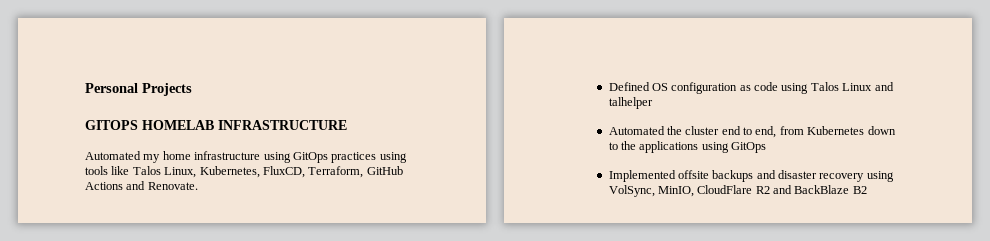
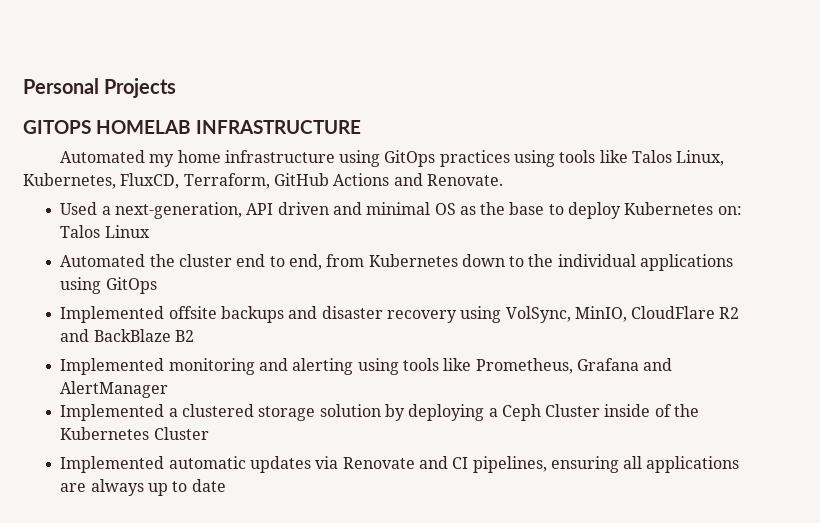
[608,82,809,94] Defined OS configuration as code using -> [60,202,742,219] Used a next-generation, API driven and minimal OS as the base to deploy Kubernetes on:
[874,82,894,91] [608,97,653,109] and talhelper -> (150, 231) none
(636, 145) none -> [557,254,636,267] individual
(867, 190) none -> [60,358,673,375] [60,381,169,398] [60,404,700,421] [60,427,209,440] [60,456,740,473] [60,479,226,496] // Implemented monitoring and alerting using tools like Prometheus, Grafana and AlertManager // Implemented a clustered storage solution by deploying a Ceph Cluster inside of the Kubernetes Cluster // Implemented automatic updates via Renovate and CI pipelines, ensuring all applications are always up to date

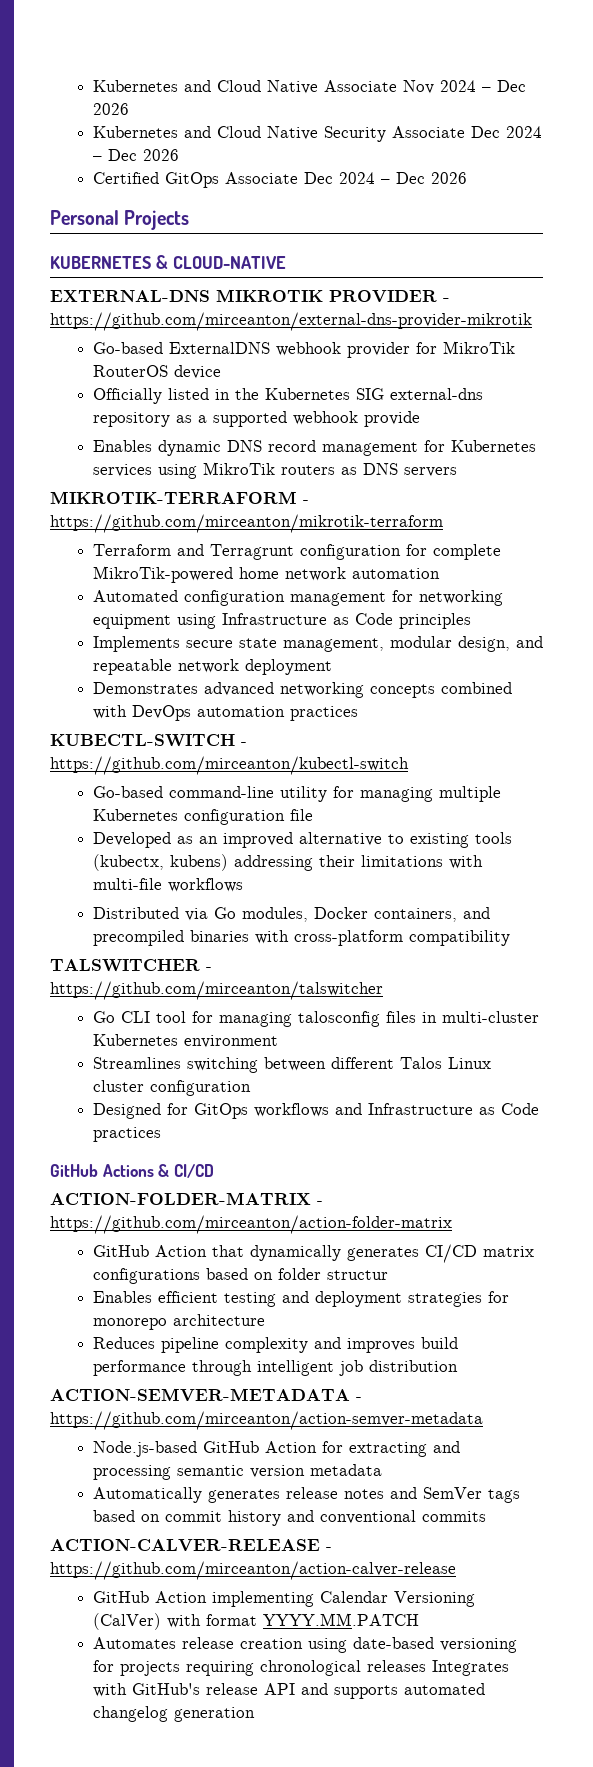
[23,78,177,98] [23,120,361,134] [59,150,725,167] [23,173,503,189] [60,202,742,219] [60,225,150,238] [60,254,734,271] [60,277,157,294] [60,306,740,323] [60,329,194,342] [60,358,673,375] [60,381,169,398] [60,404,700,421] [60,427,209,440] [60,456,740,473] [60,479,226,496] Personal Projects // GITOPS HOMELAB INFRASTRUCTURE // Automated my home infrastructure using GitOps practices using tools like Talos Linux, Kubernetes, FluxCD, Terraform, GitHub Actions and Renovate. // Used a next-generation, API driven and minimal OS as the base to deploy Kubernetes on: Talos Linux // Automated the cluster end to end, from Kubernetes down to the individual applications using GitOps // Implemented offsite backups and disaster recovery using VolSync, MinIO, CloudFlare R2 and BackBlaze B2 // Implemented monitoring and alerting using tools like Prometheus, Grafana and AlertManager // Implemented a clustered storage solution by deploying a Ceph Cluster inside of the Kubernetes Cluster // Implemented automatic updates via Renovate and CI pipelines, ensuring all applications are always up to date -> [92,80,526,94] [92,103,129,115] [92,126,542,142] [92,149,179,161] [92,172,467,188] [50,210,190,230] [50,255,286,269] [50,289,450,302] [50,312,532,331] [92,341,515,358] [92,365,221,379] [92,388,483,404] [92,411,420,427] [92,440,536,456] [92,462,457,479] [50,491,309,504] [50,514,443,533] [92,544,501,560] [92,566,440,583] [92,590,503,606] [92,613,471,629] [92,636,543,652] [92,659,332,675] [92,682,512,698] [92,705,358,721] [50,734,247,747] [50,756,409,775] [92,786,501,802] [92,809,313,825] [92,832,512,848] [92,854,483,871] [92,878,243,892] [92,907,490,922] [92,930,510,946] [50,959,212,972] [50,981,383,1000] [92,1011,539,1027] [92,1034,278,1048] [92,1057,491,1073] [92,1080,251,1096] [92,1103,539,1119] [92,1127,161,1142] [50,1164,214,1178] [50,1192,323,1205] [50,1215,452,1234] [92,1244,534,1263] [92,1268,388,1284] [92,1291,509,1307] [92,1314,265,1330] [92,1337,458,1353] [92,1360,458,1376] [50,1388,362,1401] [50,1411,483,1430] [92,1441,460,1457] [92,1464,382,1480] [92,1487,520,1503] [92,1510,486,1526] [50,1539,332,1551] [50,1561,456,1580] [92,1591,475,1607] [92,1613,419,1630] [92,1637,517,1653] [92,1660,509,1676] [92,1683,485,1699] [92,1706,255,1722] Kubernetes and Cloud Native Associate Nov 2024 – Dec 2026 // Kubernetes and Cloud Native Security Associate Dec 2024 – Dec 2026 // Certified GitOps Associate Dec 2024 – Dec 2026 // Personal Projects // KUBERNETES & CLOUD-NATIVE // EXTERNAL-DNS MIKROTIK PROVIDER - https://github.com/mirceanton/external-dns-provider-mikrotik // Go-based ExternalDNS webhook provider for MikroTik RouterOS device // Officially listed in the Kubernetes SIG external-dns repository as a supported webhook provide // Enables dynamic DNS record management for Kubernetes services using MikroTik routers as DNS servers // MIKROTIK-TERRAFORM - https://github.com/mirceanton/mikrotik-terraform // Terraform and Terragrunt configuration for complete MikroTik-powered home network automation // Automated configuration management for networking equipment using Infrastructure as Code principles // Implements secure state management, modular design, and repeatable network deployment // Demonstrates advanced networking concepts combined with DevOps automation practices // KUBECTL-SWITCH - https://github.com/mirceanton/kubectl-switch // Go-based command-line utility for managing multiple Kubernetes configuration file // Developed as an improved alternative to existing tools (kubectx, kubens) addressing their limitations with multi-file workflows // Distributed via Go modules, Docker containers, and precompiled binaries with cross-platform compatibility // TALSWITCHER - https://github.com/mirceanton/talswitcher // Go CLI tool for managing talosconfig files in multi-cluster Kubernetes environment // Streamlines switching between different Talos Linux cluster configuration // Designed for GitOps workflows and Infrastructure as Code practices // GitHub Actions & CI/CD // ACTION-FOLDER-MATRIX - https://github.com/mirceanton/action-folder-matrix // GitHub Action that dynamically generates CI/CD matrix configurations based on folder structur // Enables efficient testing and deployment strategies for monorepo architecture // Reduces pipeline complexity and improves build performance through intelligent job distribution // ACTION-SEMVER-METADATA - https://github.com/mirceanton/action-semver-metadata // Node.js-based GitHub Action for extracting and processing semantic version metadata // Automatically generates release notes and SemVer tags based on commit history and conventional commits // ACTION-CALVER-RELEASE - https://github.com/mirceanton/action-calver-release // GitHub Action implementing Calendar Versioning (CalVer) with format YYYY.MM.PATCH // Automates release creation using date-based versioning for projects requiring chronological releases Integrates with GitHub's release API and supports automated changelog generation

